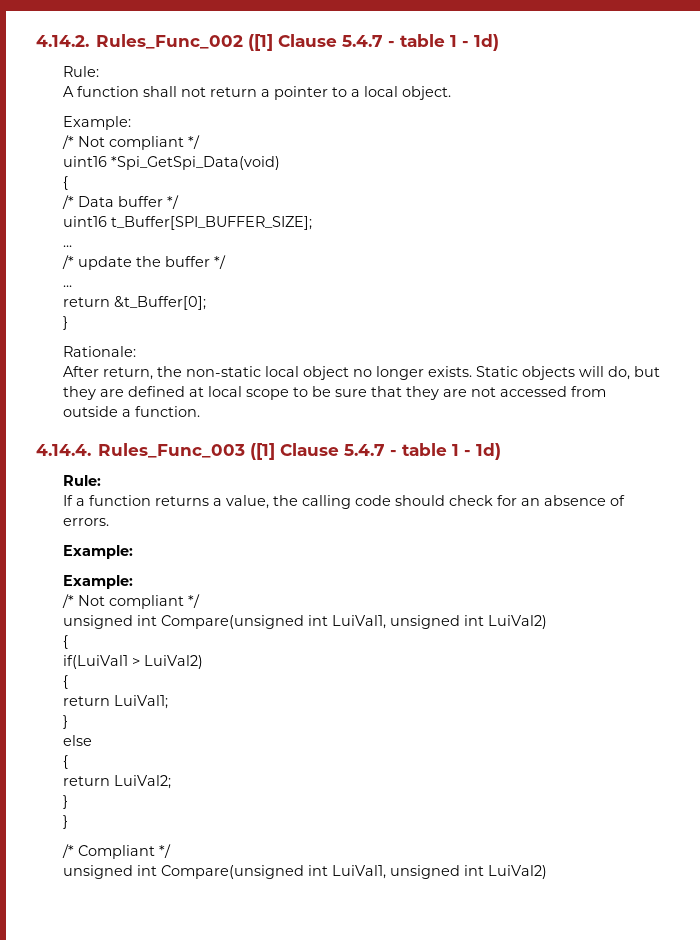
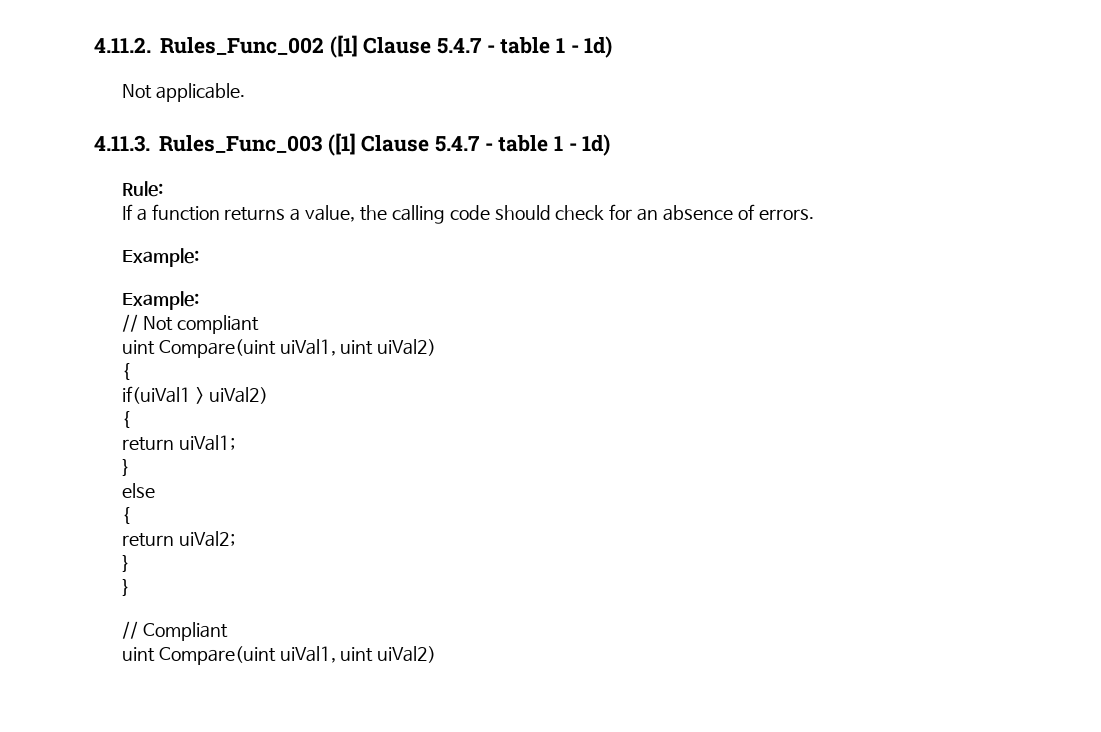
[36,35,89,47] 4.14.2. -> [94,37,151,53] 4.11.2.
[62,66,99,77] [62,86,451,100] [62,116,131,130] [61,135,200,150] [62,156,280,170] [62,176,68,190] [61,195,179,209] [62,216,312,230] [62,245,72,247] [61,255,226,270] [62,285,72,287] [62,296,206,310] [62,316,68,330] [62,346,136,357] [62,366,660,380] [62,386,606,400] [62,406,200,417] [36,444,91,456] Rule: // A function shall not return a pointer to a local object. // Example: // /* Not compliant */ // uint16 *Spi_GetSpi_Data(void) // { // /* Data buffer */ // uint16 t_Buffer[SPI_BUFFER_SIZE]; // ... // /* update the buffer */ // ... // return &t_Buffer[0]; // } // Rationale: // After return, the non-static local object no longer exists. Static objects will do, but they are defined at local scope to be sure that they are not accessed from outside a function. // 4.14.4. -> [121,83,245,102] [94,135,150,152] Not applicable. // 4.11.3.
[61,594,200,609] [62,615,547,629] [62,635,68,649] [62,655,203,669] [62,675,68,689] [62,695,168,709] /* Not compliant */ // unsigned int Compare(unsigned int LuiVal1, unsigned int LuiVal2) // { // if(LuiVal1 > LuiVal2) // { // return LuiVal1; -> [121,314,259,334] [121,339,437,358] [121,363,130,380] [121,386,268,404] [121,411,130,428] [121,435,235,451] // Not compliant // uint Compare(uint uiVal1, uint uiVal2) // { // if(uiVal1 > uiVal2) // { // return uiVal1;
[113,775,171,789] LuiVal2; -> [178,531,235,547] uiVal2;
[61,844,74,858] /* -> [121,621,138,639] //
[158,844,171,858] [62,865,547,879] */ // unsigned int Compare(unsigned int LuiVal1, unsigned int LuiVal2) -> [121,646,437,665] // uint Compare(uint uiVal1, uint uiVal2)

